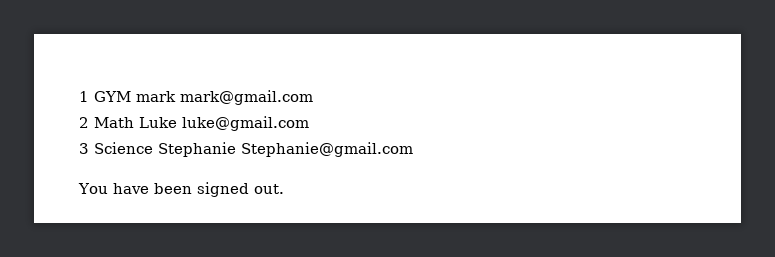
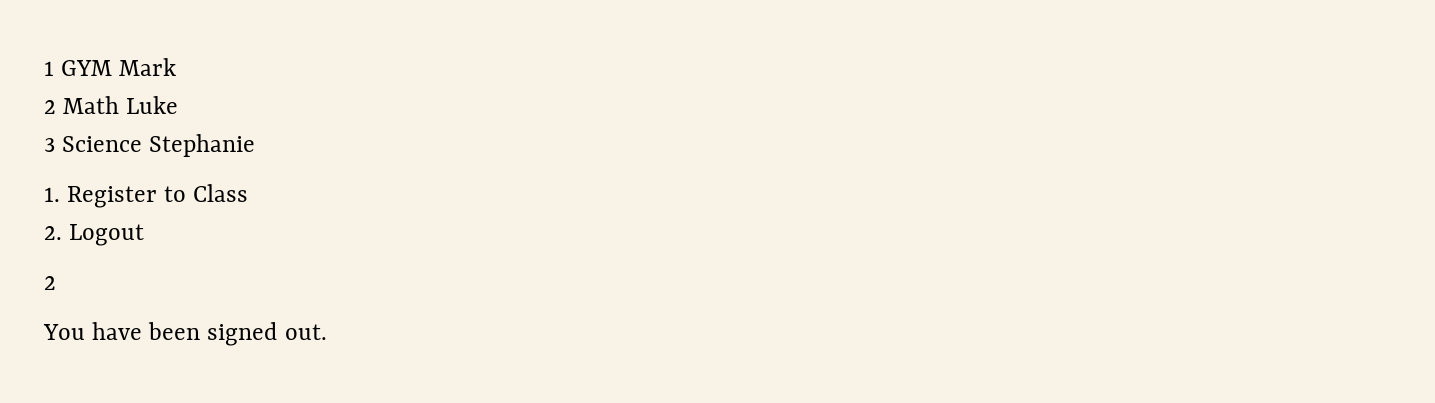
[136,90,313,105] mark mark@gmail.com -> [119,58,177,76] Mark
[182,116,309,131] luke@gmail.com -> (179, 105) none
[241,142,413,157] Stephanie@gmail.com -> [44,184,249,208] [44,224,145,246] [44,276,56,290] // 1. Register to Class // 2. Logout // 2

